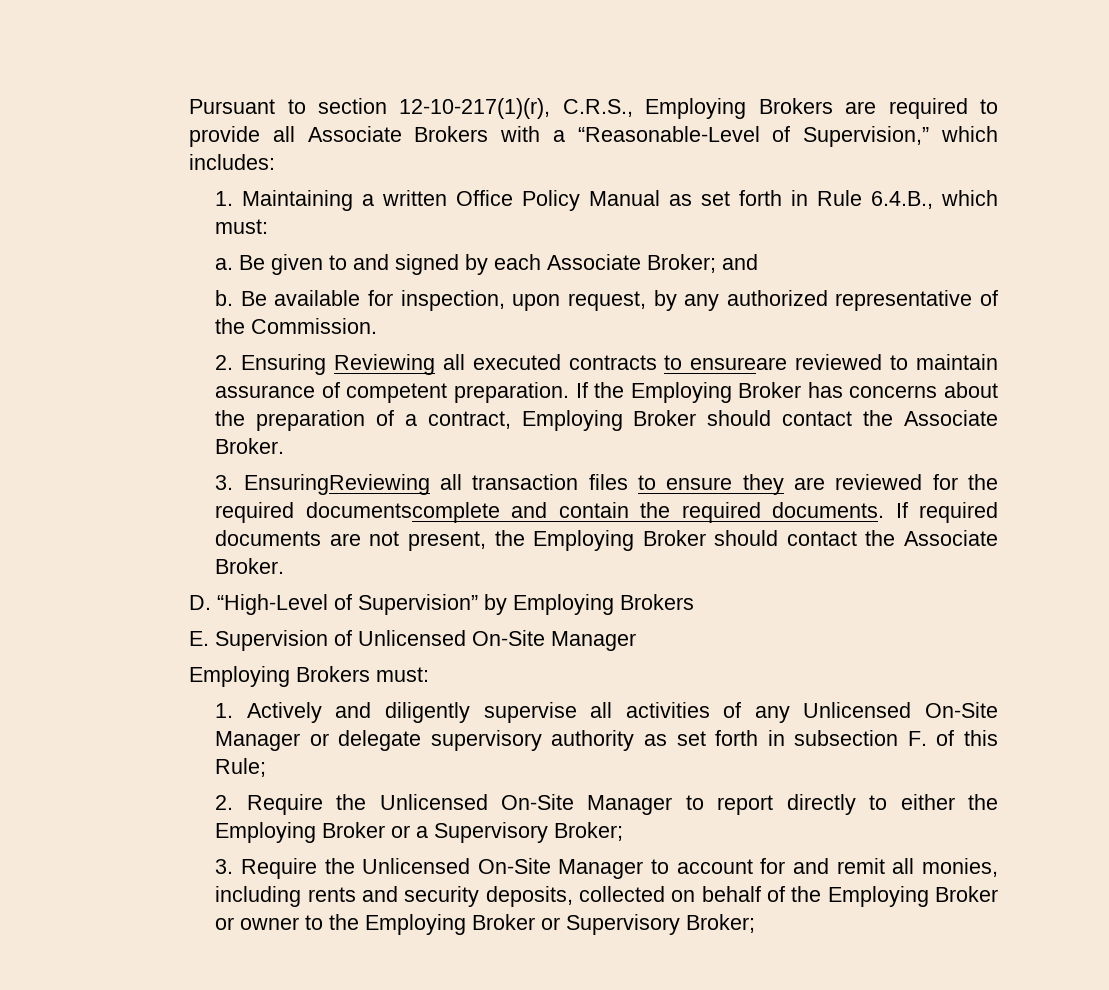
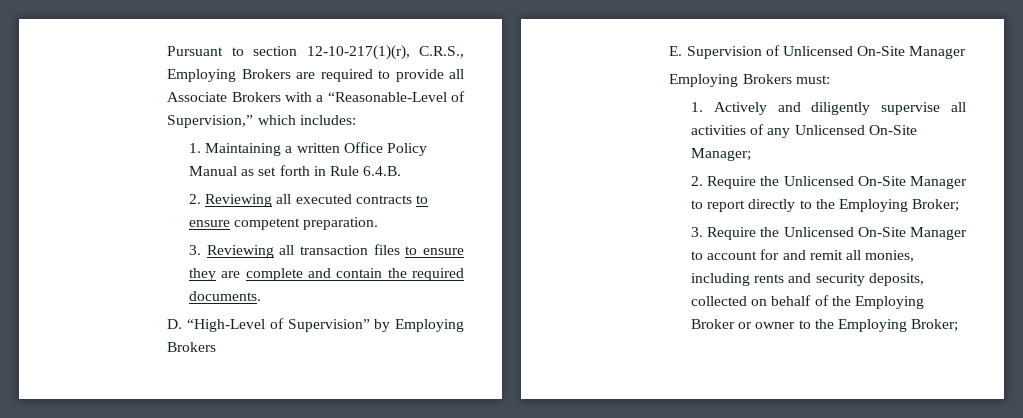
[871,190,998,209] [215,219,269,234] [215,254,759,275] [215,290,998,311] [215,318,378,334] [215,354,327,375] 6.4.B., which must: // a. Be given to and signed by each Associate Broker; and // b. Be available for inspection, upon request, by any authorized representative of the Commission. // 2. Ensuring -> [363,166,402,176] [188,194,201,204] 6.4.B. // 2.
[690,354,999,370] [215,382,998,403] [215,410,999,431] [215,438,285,454] [215,474,430,495] ensureare reviewed to maintain assurance of competent preparation. If the Employing Broker has concerns about the preparation of a contract, Employing Broker should contact the Associate Broker. // 3. EnsuringReviewing -> [188,217,379,230] [188,245,274,258] ensure competent preparation. // 3. Reviewing
[835,474,998,490] [215,502,500,523] reviewed for the required documentscomplete -> [245,268,303,281] complete
[895,502,999,523] [215,530,998,551] [215,558,285,574] If required documents are not present, the Employing Broker should contact the Associate Broker. -> (261, 296) none
[215,730,998,751] [215,758,267,777] Manager or delegate supervisory authority as set forth in subsection F. of this Rule; -> [690,148,751,161] Manager;
[900,794,998,810] [215,822,549,843] either the Employing Broker or a Supervisory -> [815,199,908,212] the Employing
[472,914,681,935] Broker or Supervisory -> (907, 325) none

